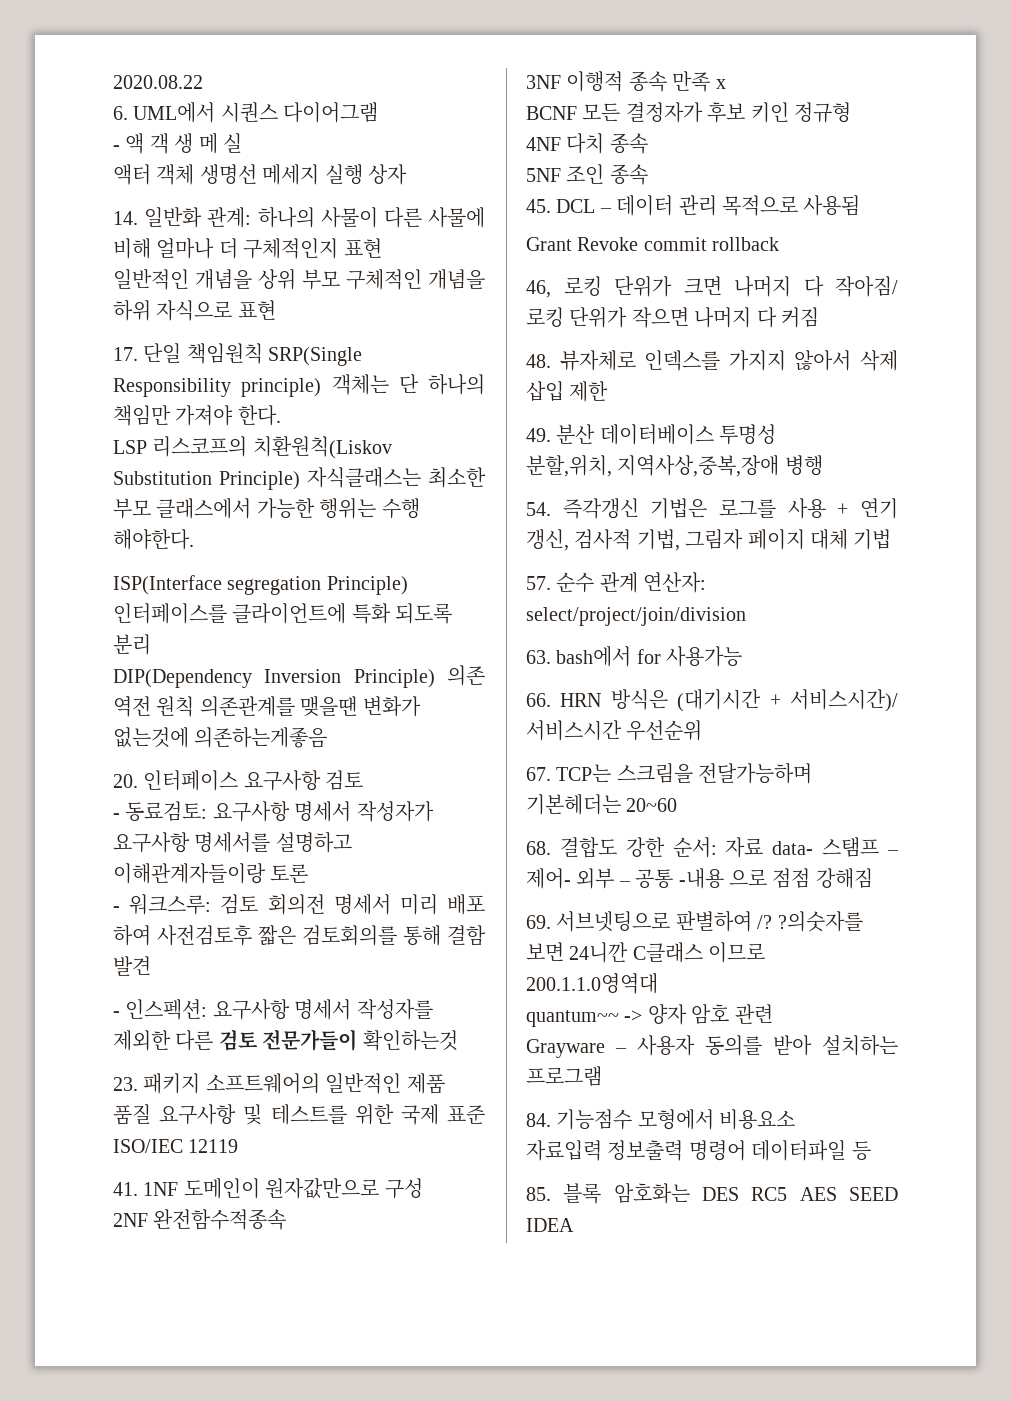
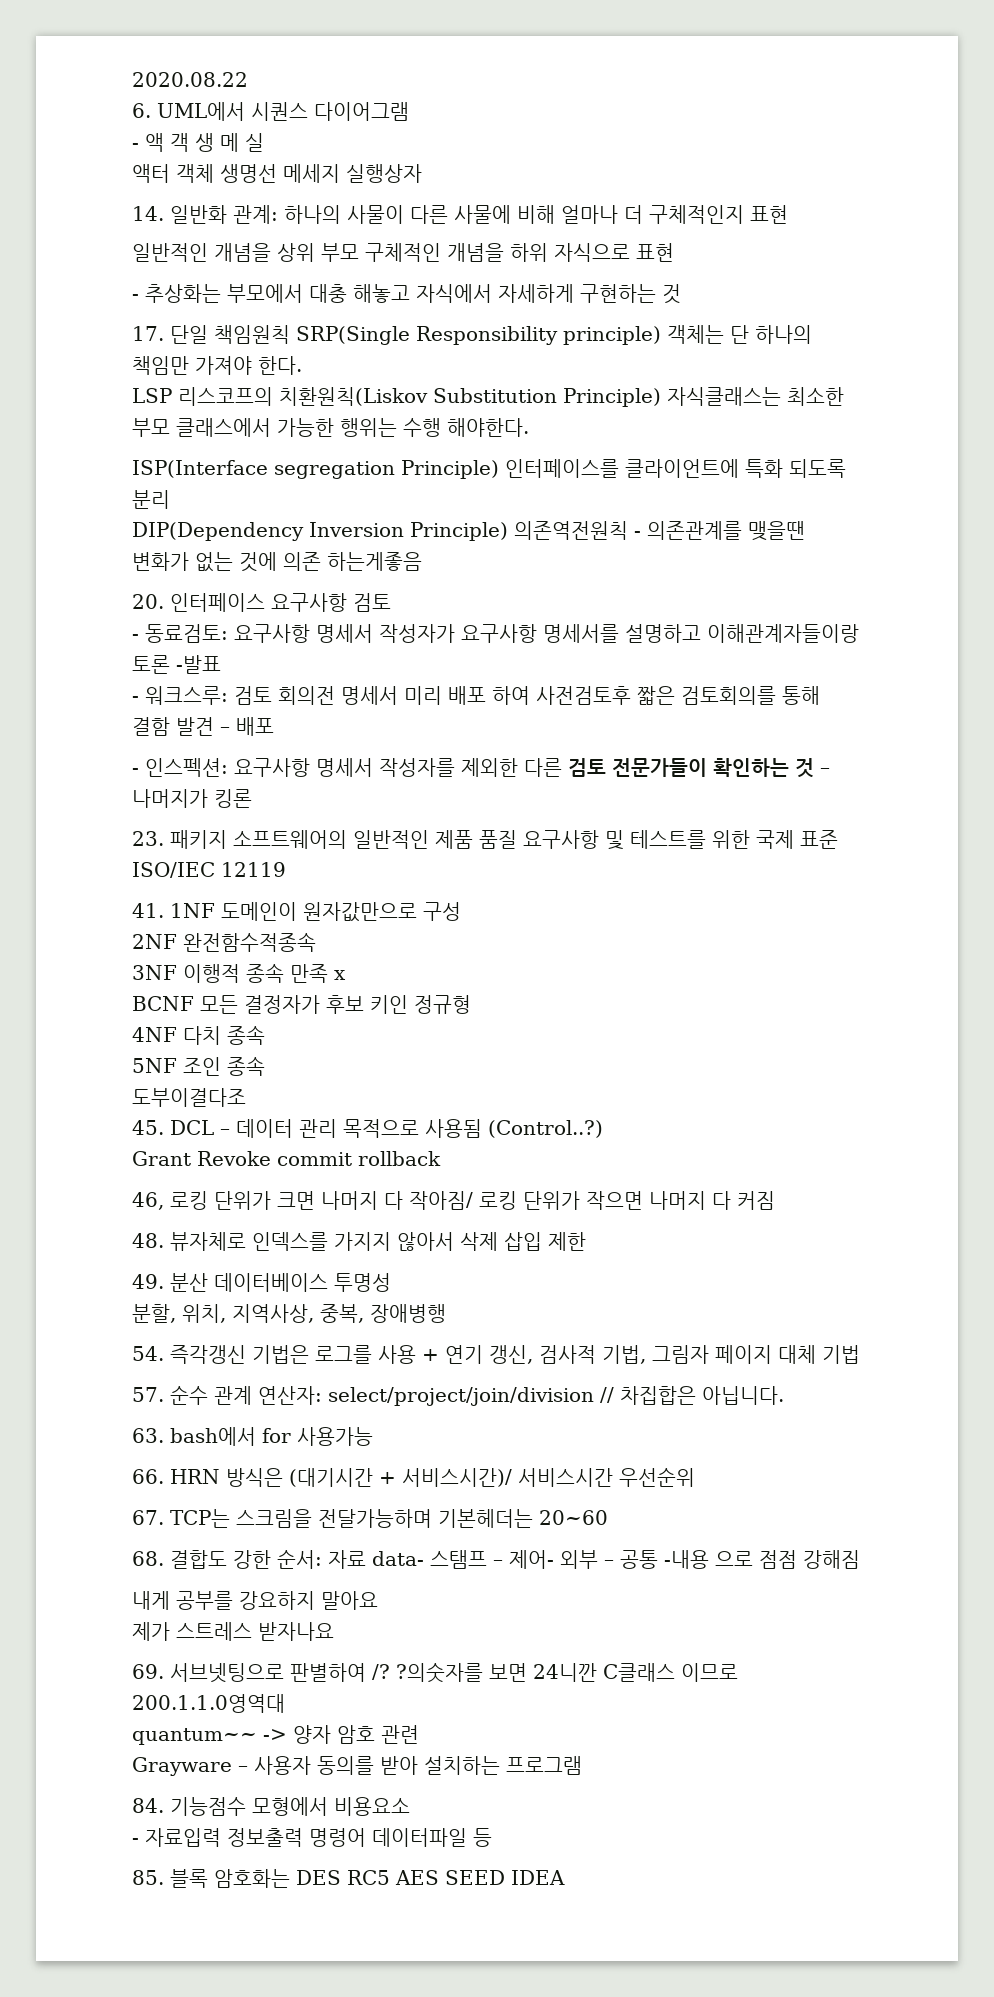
[324,164,407,185] 실행 상자 -> [346,164,422,183] 실행상자
(276, 310) none -> [132,284,681,304] // - 추상화는 부모에서 대충 해놓고 자식에서 자세하게 구현하는 것
[447,665,485,686] [113,696,421,717] [113,727,328,748] 의존 역전 원칙 의존관계를 맺을땐 변화가 없는것에 의존하는게좋음 -> [514,521,805,541] [132,552,422,572] 의존역전원칙 - 의존관계를 맺을땐 변화가 없는 것에 의존 하는게좋음
(309, 873) none -> [176,655,221,674] -발표
(151, 966) none -> [220,717,274,736] – 배포
[362,1030,458,1051] 확인하는것 -> [713,758,830,778] [132,789,252,808] 확인하는 것 – 나머지가 킹론
(648, 174) none -> [132,1088,246,1107] // 도부이결다조
(861, 205) none -> [488,1120,603,1138] (Control..?)
[526,455,823,477] 분할,위치, 지역사상,중복,장애 병행 -> [132,1304,446,1323] 분할, 위치, 지역사상, 중복, 장애병행
(746, 616) none -> [600,1386,784,1405] // 차집합은 아닙니다.
(873, 878) none -> [132,1591,378,1610] [132,1622,334,1641] // 내게 공부를 강요하지 말아요 // 제가 스트레스 받자나요
(796, 1119) none -> [132,1838,139,1844] -

